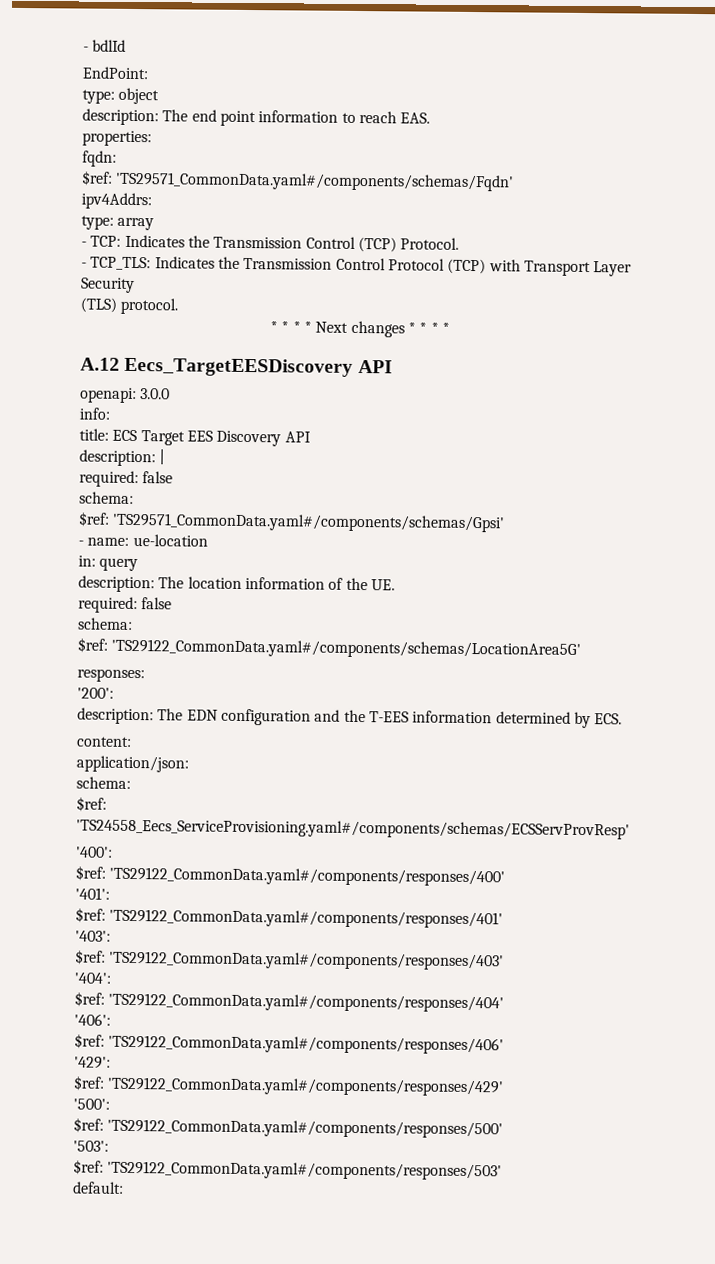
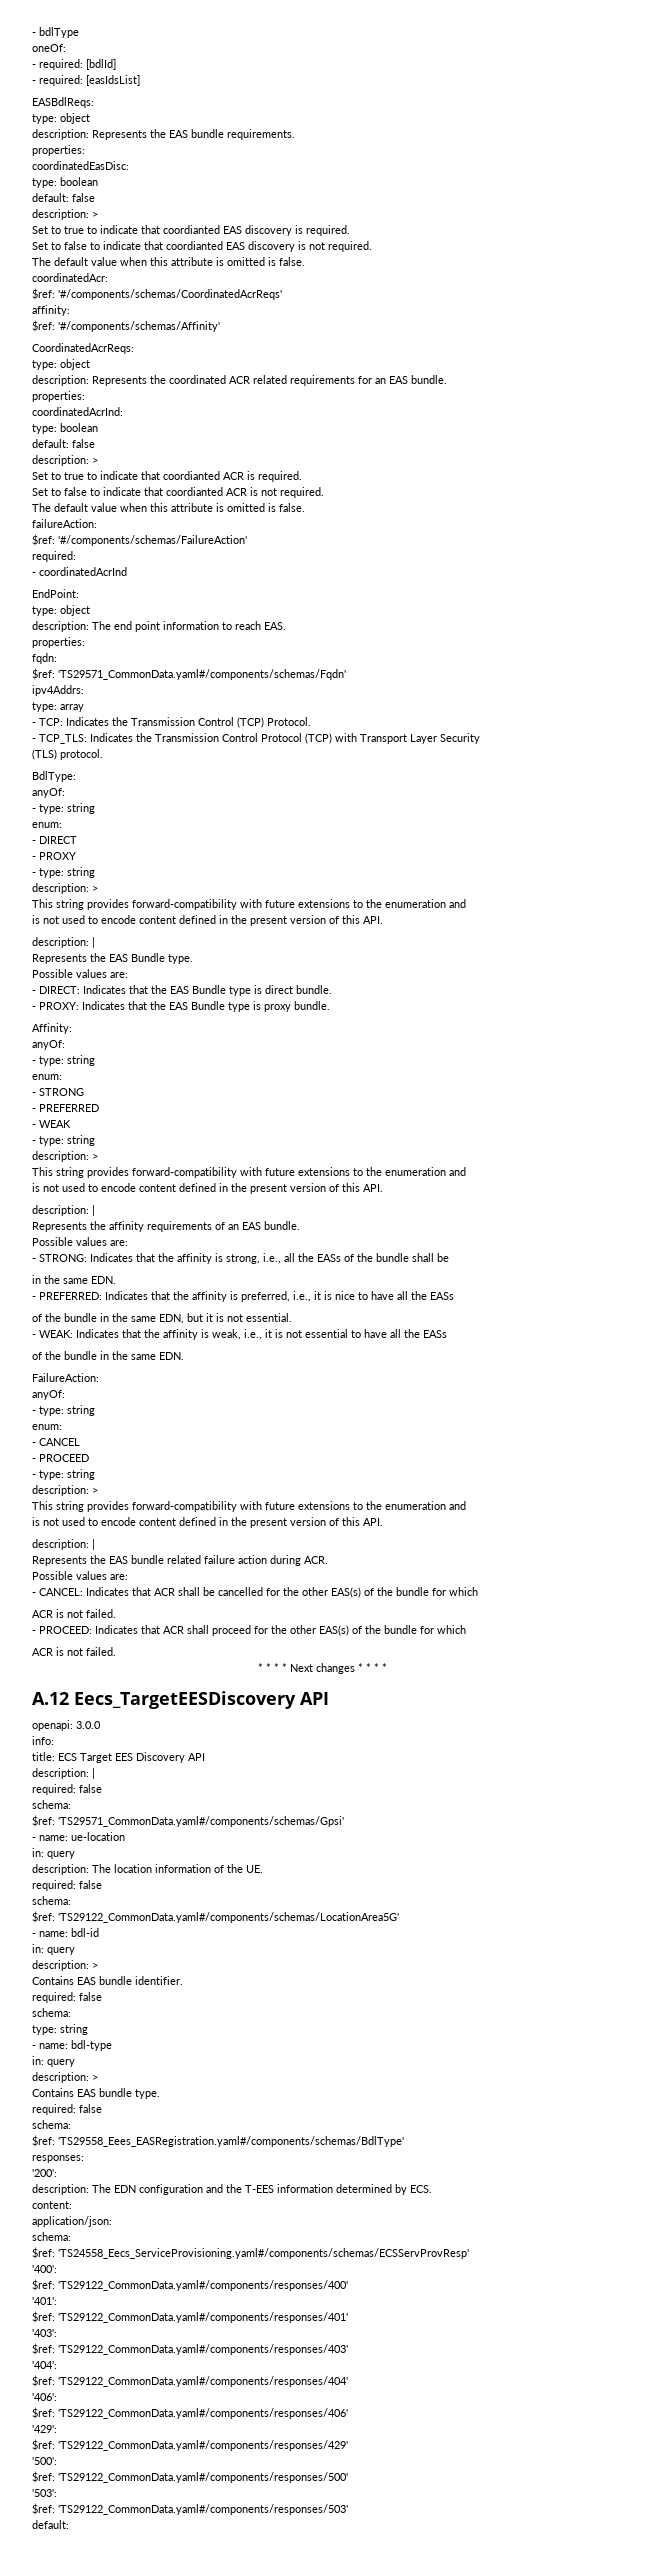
[83,39,127,52] - bdlId -> [32,27,79,38] [32,44,66,52] [32,59,116,70] [32,75,140,86] [32,97,94,108] [32,113,90,124] [32,129,295,140] [32,145,85,156] [32,161,129,170] [32,177,98,188] [32,193,95,202] [32,209,98,220] [32,225,350,236] [32,241,372,252] [32,257,305,266] [32,273,108,282] [32,288,282,300] [32,305,70,316] [32,320,220,332] [32,343,134,354] [32,359,90,370] [32,375,447,386] [32,391,85,402] [32,407,123,416] [32,423,98,434] [32,439,95,448] [32,455,98,466] [32,471,302,482] [32,487,324,498] [32,503,305,512] [32,519,97,528] [32,534,247,546] [32,551,76,562] [32,567,127,576] - bdlType // oneOf: // - required: [bdlId] // - required: [easIdsList] // EASBdlReqs: // type: object // description: Represents the EAS bundle requirements. // properties: // coordinatedEasDisc: // type: boolean // default: false // description: > // Set to true to indicate that coordianted EAS discovery is required. // Set to false to indicate that coordianted EAS discovery is not required. // The default value when this attribute is omitted is false. // coordinatedAcr: // $ref: '#/components/schemas/CoordinatedAcrReqs' // affinity: // $ref: '#/components/schemas/Affinity' // CoordinatedAcrReqs: // type: object // description: Represents the coordinated ACR related requirements for an EAS bundle. // properties: // coordinatedAcrInd: // type: boolean // default: false // description: > // Set to true to indicate that coordianted ACR is required. // Set to false to indicate that coordianted ACR is not required. // The default value when this attribute is omitted is false. // failureAction: // $ref: '#/components/schemas/FailureAction' // required: // - coordinatedAcrInd
(179, 306) none -> [32,771,76,782] [32,788,65,798] [32,803,95,814] [32,822,62,828] [32,836,77,844] [32,852,76,860] [32,867,95,878] [32,883,98,894] [32,899,466,910] [32,915,383,926] [32,937,95,948] [32,953,193,964] [32,969,128,978] [32,985,332,996] [32,1001,330,1012] [32,1023,72,1034] [32,1040,65,1050] [32,1055,95,1066] [32,1074,62,1080] [32,1088,84,1096] [32,1104,99,1112] [32,1120,71,1128] [32,1135,95,1146] [32,1151,98,1162] [32,1167,466,1178] [32,1183,383,1194] [32,1205,95,1216] [32,1221,300,1232] [32,1237,128,1246] [32,1253,449,1264] [32,1275,116,1284] [32,1291,454,1302] [32,1313,292,1324] [32,1329,447,1340] [32,1351,184,1360] [32,1373,99,1382] [32,1390,65,1400] [32,1405,95,1416] [32,1424,62,1430] [32,1438,80,1446] [32,1454,89,1462] [32,1469,95,1480] [32,1485,98,1496] [32,1501,466,1512] [32,1517,383,1528] [32,1539,95,1550] [32,1555,328,1566] [32,1571,128,1580] [32,1587,478,1598] [32,1609,116,1618] [32,1625,466,1636] [32,1647,116,1656] // BdlType: // anyOf: // - type: string // enum: // - DIRECT // - PROXY // - type: string // description: > // This string provides forward-compatibility with future extensions to the enumeration and // is not used to encode content defined in the present version of this API. // description: | // Represents the EAS Bundle type. // Possible values are: // - DIRECT: Indicates that the EAS Bundle type is direct bundle. // - PROXY: Indicates that the EAS Bundle type is proxy bundle. // Affinity: // anyOf: // - type: string // enum: // - STRONG // - PREFERRED // - WEAK // - type: string // description: > // This string provides forward-compatibility with future extensions to the enumeration and // is not used to encode content defined in the present version of this API. // description: | // Represents the affinity requirements of an EAS bundle. // Possible values are: // - STRONG: Indicates that the affinity is strong, i.e., all the EASs of the bundle shall be // in the same EDN. // - PREFERRED: Indicates that the affinity is preferred, i.e., it is nice to have all the EASs // of the bundle in the same EDN, but it is not essential. // - WEAK: Indicates that the affinity is weak, i.e., it is not essential to have all the EASs // of the bundle in the same EDN. // FailureAction: // anyOf: // - type: string // enum: // - CANCEL // - PROCEED // - type: string // description: > // This string provides forward-compatibility with future extensions to the enumeration and // is not used to encode content defined in the present version of this API. // description: | // Represents the EAS bundle related failure action during ACR. // Possible values are: // - CANCEL: Indicates that ACR shall be cancelled for the other EAS(s) of the bundle for which // ACR is not failed. // - PROCEED: Indicates that ACR shall proceed for the other EAS(s) of the bundle for which // ACR is not failed.
(582, 648) none -> [32,1928,99,1937] [32,1944,75,1955] [32,1960,98,1971] [32,1976,183,1985] [32,1992,102,2003] [32,2008,71,2017] [32,2024,88,2035] [32,2040,112,2051] [32,2056,75,2067] [32,2072,98,2083] [32,2088,160,2099] [32,2104,102,2115] [32,2120,71,2129] [32,2135,404,2147] // - name: bdl-id // in: query // description: > // Contains EAS bundle identifier. // required: false // schema: // type: string // - name: bdl-type // in: query // description: > // Contains EAS bundle type. // required: false // schema: // $ref: 'TS29558_Eees_EASRegistration.yaml#/components/schemas/BdlType'

